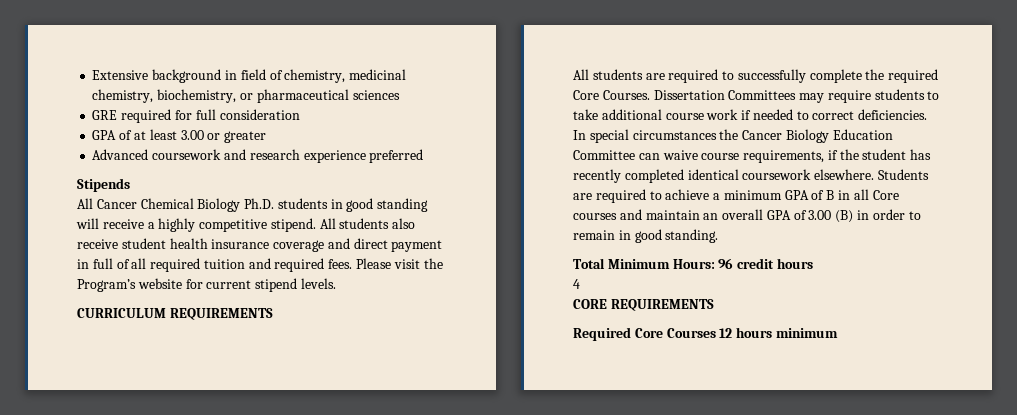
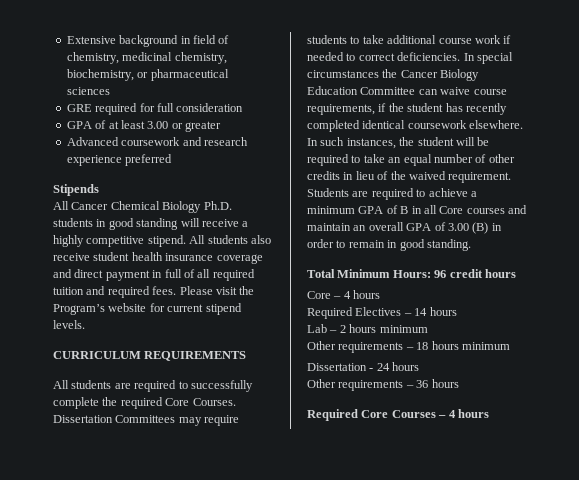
(875, 174) none -> [307,137,490,149] [307,154,515,166] [307,171,512,183] In such instances, the student will be required to take an equal number of other credits in lieu of the waived requirement.
[573,279,580,289] [573,299,714,311] 4 // CORE REQUIREMENTS -> [307,290,381,299] [307,307,457,319] [307,324,428,333] [307,341,510,353] [307,362,420,371] [307,379,459,391] Core – 4 hours // Required Electives – 14 hours // Lab – 2 hours minimum // Other requirements – 18 hours minimum // Dissertation - 24 hours // Other requirements – 36 hours
[719,327,838,338] 12 hours minimum -> [438,409,489,418] – 4 hours

